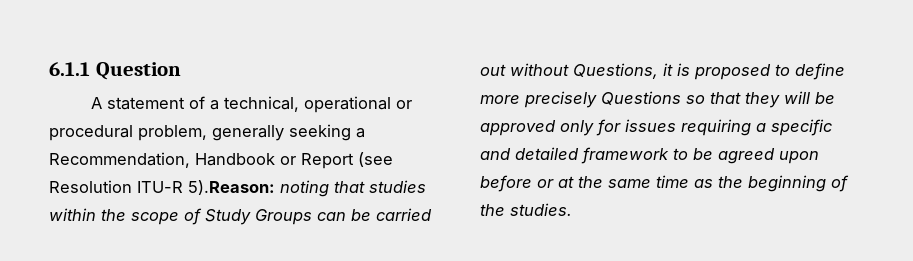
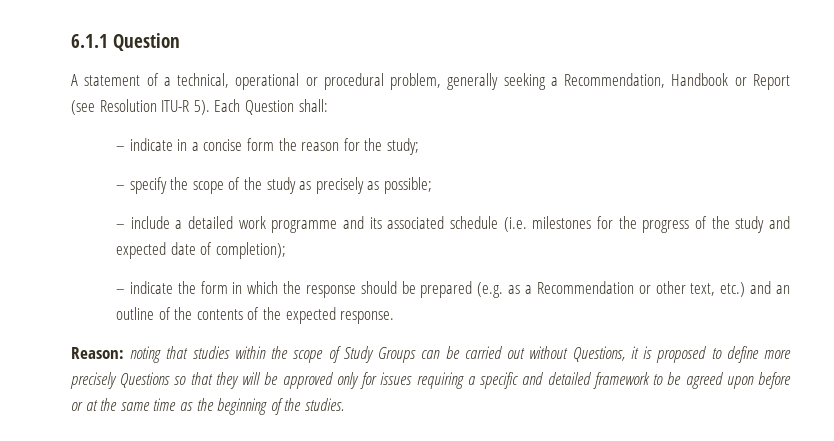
[188,180,275,195] 5).Reason: -> [193,99,328,115] [115,138,419,155] [115,177,432,194] [115,216,791,233] [115,242,286,259] [115,281,790,298] [115,307,395,324] [71,347,124,359] 5). Each Question shall: // – indicate in a concise form the reason for the study; // – specify the scope of the study as precisely as possible; // – include a detailed work programme and its associated schedule (i.e. milestones for the progress of the study and expected date of completion); // – indicate the form in which the response should be prepared (e.g. as a Recommendation or other text, etc.) and an outline of the contents of the expected response. // Reason:

